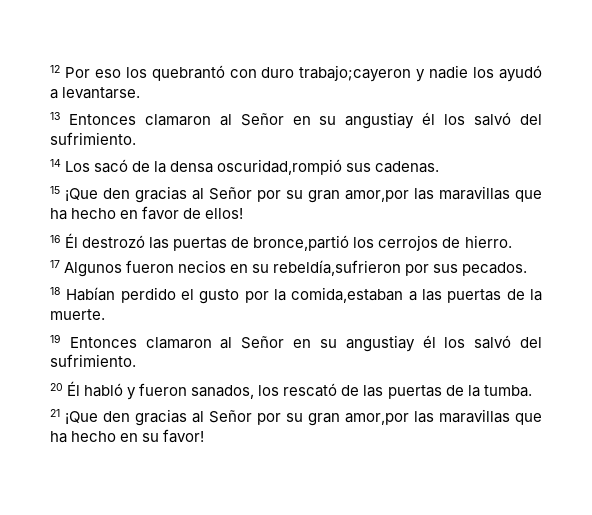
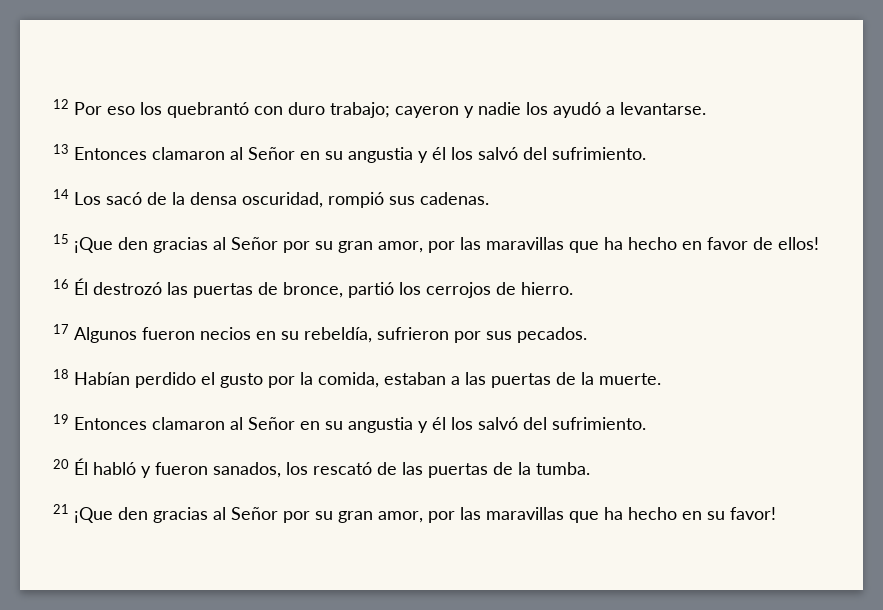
[299,65,412,82] trabajo;cayeron -> [330,102,459,118] trabajo; cayeron
[345,112,415,129] angustiay -> [348,147,428,163] angustia y
[217,159,343,175] oscuridad,rompió -> [242,192,384,208] oscuridad, rompió
[345,190,409,202] amor,por -> [378,241,455,253] amor, por
[253,235,350,251] bronce,partió -> [283,282,394,298] bronce, partió
[273,260,402,276] rebeldía,sufrieron -> [304,327,449,343] rebeldía, sufrieron
[291,287,404,303] comida,estaban -> [318,372,446,388] comida, estaban
[345,335,415,352] angustiay -> [348,417,428,433] angustia y
[345,413,409,425] amor,por -> [378,511,455,523] amor, por

